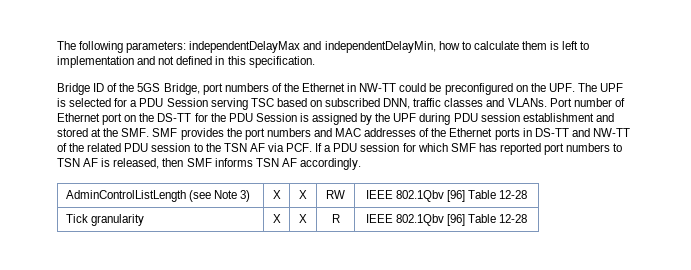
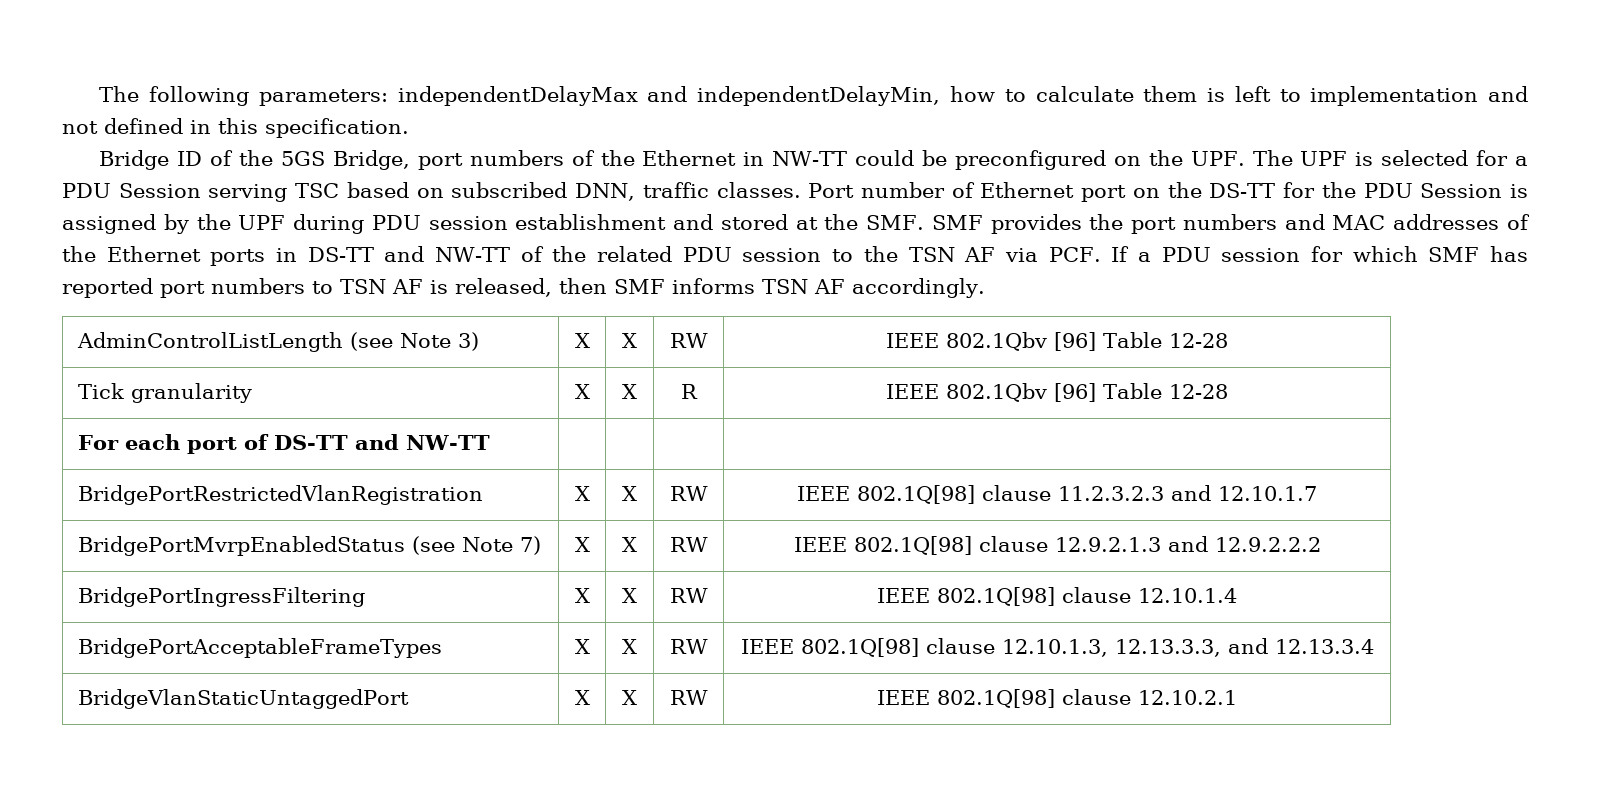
[444,98,547,107] classes and VLANs. -> [716,182,801,198] classes.
(528, 218) none -> [77,434,490,454] [77,485,483,505] [574,486,590,501] [622,486,637,501] [669,486,708,501] [797,485,1317,504] [77,536,541,556] [574,537,590,552] [622,537,637,552] [669,537,708,552] [793,536,1321,555] [77,587,365,607] [574,588,590,603] [622,588,637,603] [669,588,708,603] [877,587,1237,606] [77,638,442,658] [574,639,590,654] [622,639,637,654] [669,639,708,654] [740,638,1374,657] [77,689,409,709] [574,690,590,705] [622,690,637,705] [669,690,708,705] [877,689,1237,708] // For each port of DS-TT and NW-TT | | | | // BridgePortRestrictedVlanRegistration | X | X | RW | IEEE 802.1Q[98] clause 11.2.3.2.3 and 12.10.1.7 // BridgePortMvrpEnabledStatus (see Note 7) | X | X | RW | IEEE 802.1Q[98] clause 12.9.2.1.3 and 12.9.2.2.2 // BridgePortIngressFiltering | X | X | RW | IEEE 802.1Q[98] clause 12.10.1.4 // BridgePortAcceptableFrameTypes | X | X | RW | IEEE 802.1Q[98] clause 12.10.1.3, 12.13.3.3, and 12.13.3.4 // BridgeVlanStaticUntaggedPort | X | X | RW | IEEE 802.1Q[98] clause 12.10.2.1

